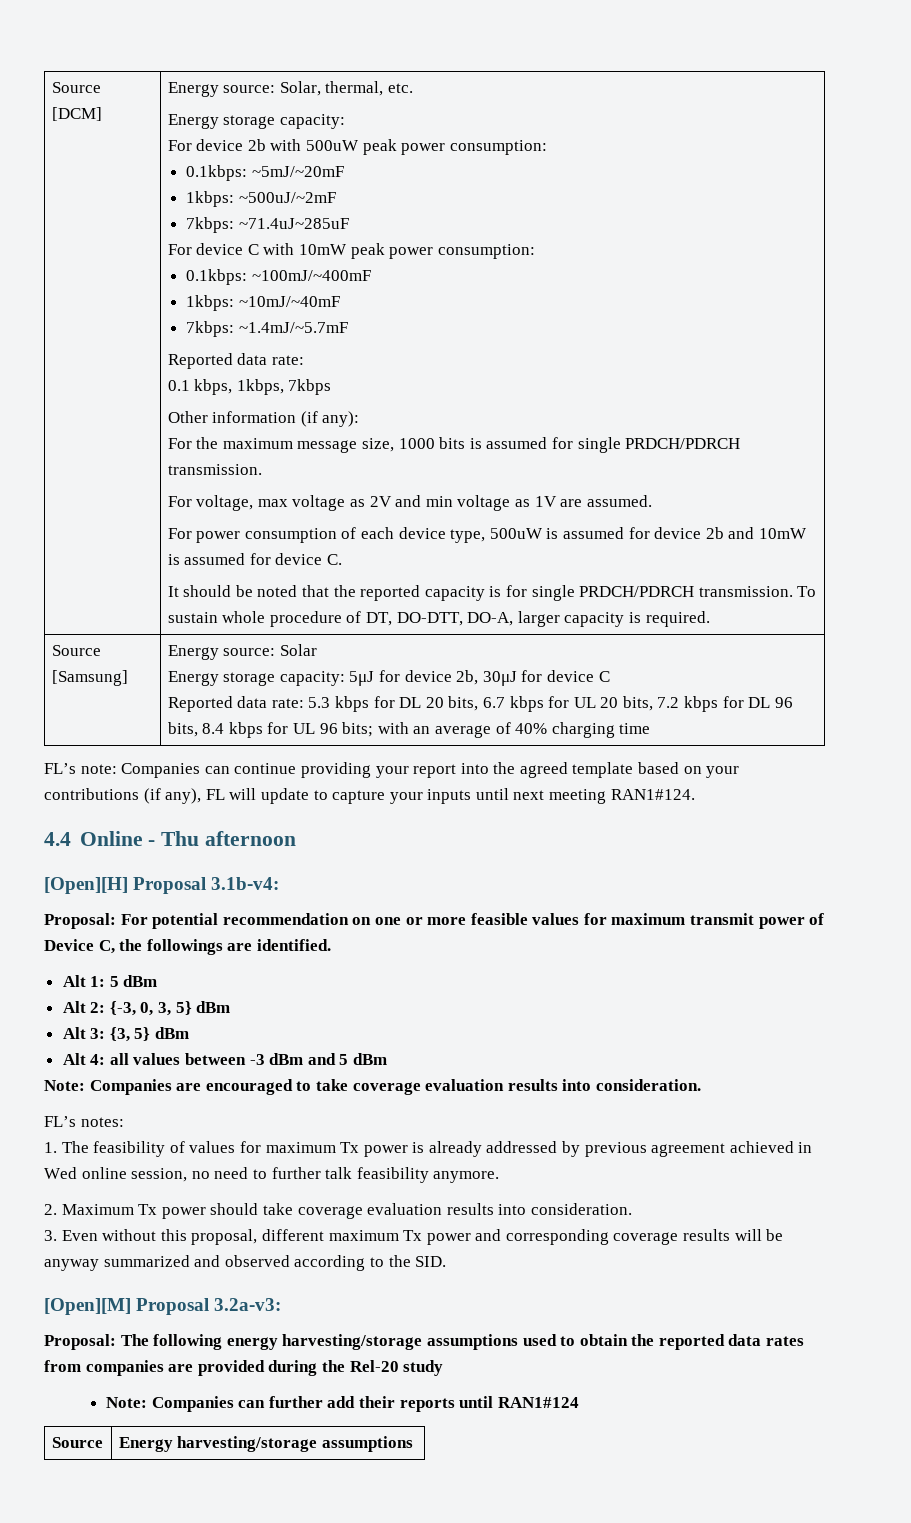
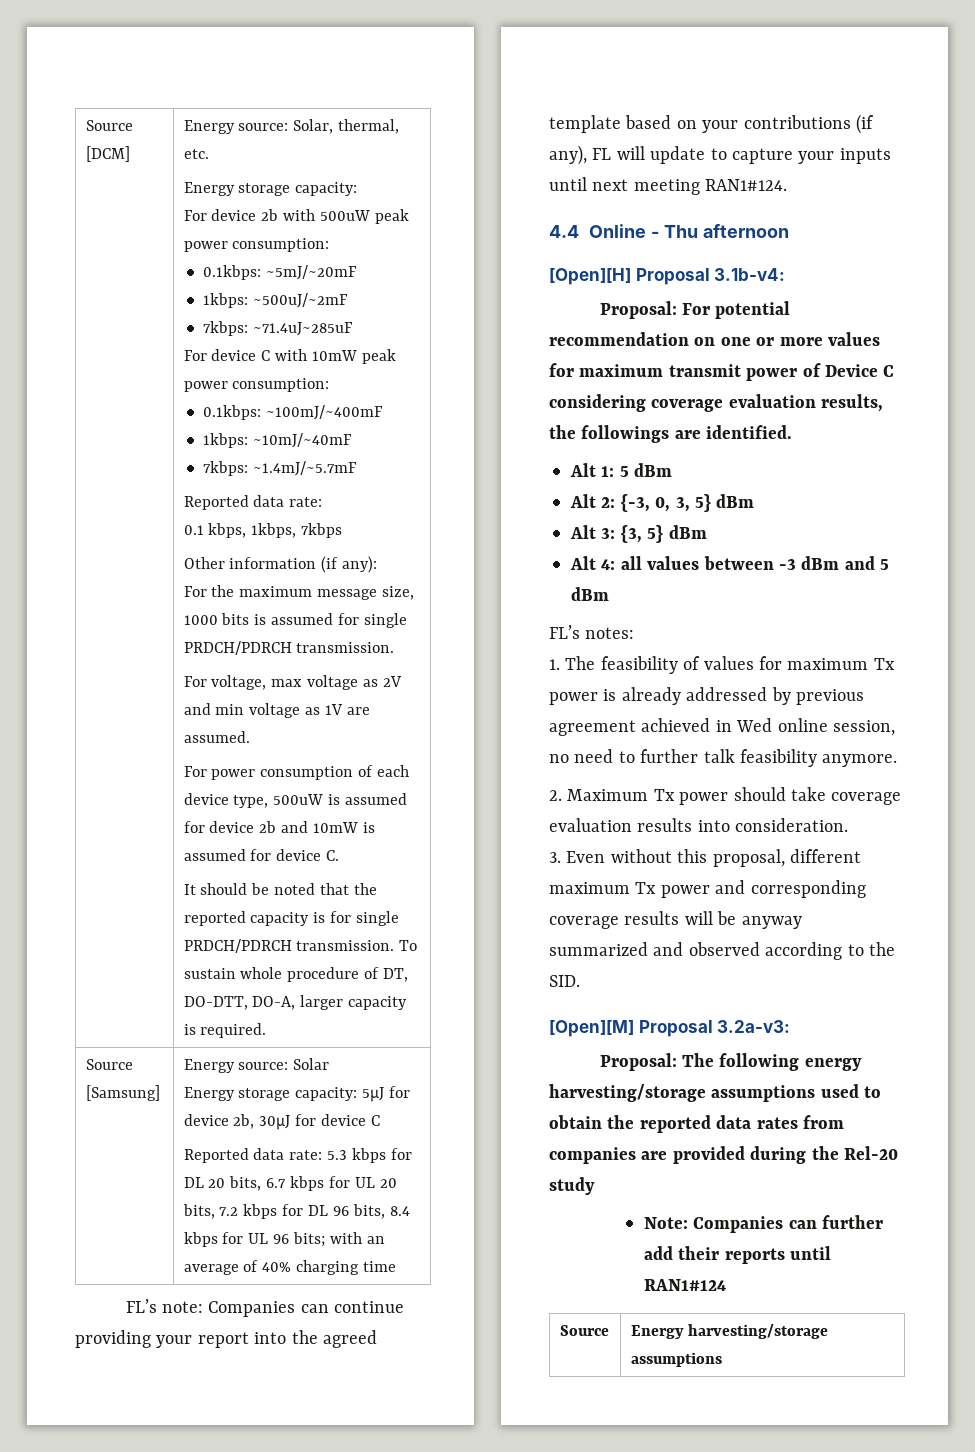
[470,913,528,925] feasible -> (823, 341) none
[98,940,115,954] C, -> [883,365,895,377] [549,394,884,412] C considering coverage evaluation results,
[44,1079,701,1095] // Note: Companies are encouraged to take coverage evaluation results into consideration. -> (609, 594) none

